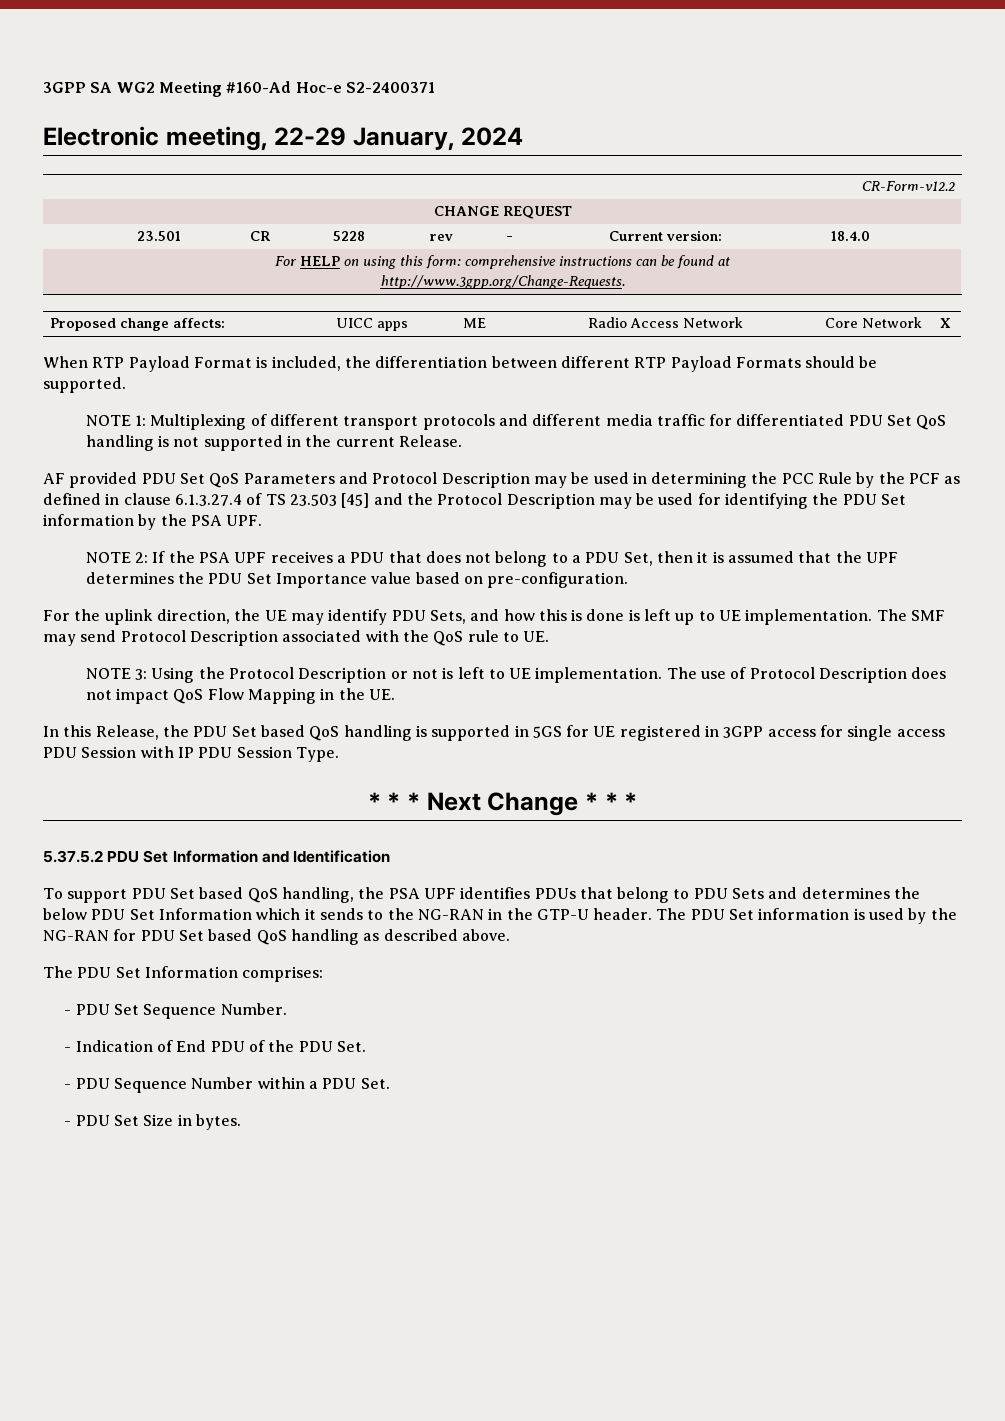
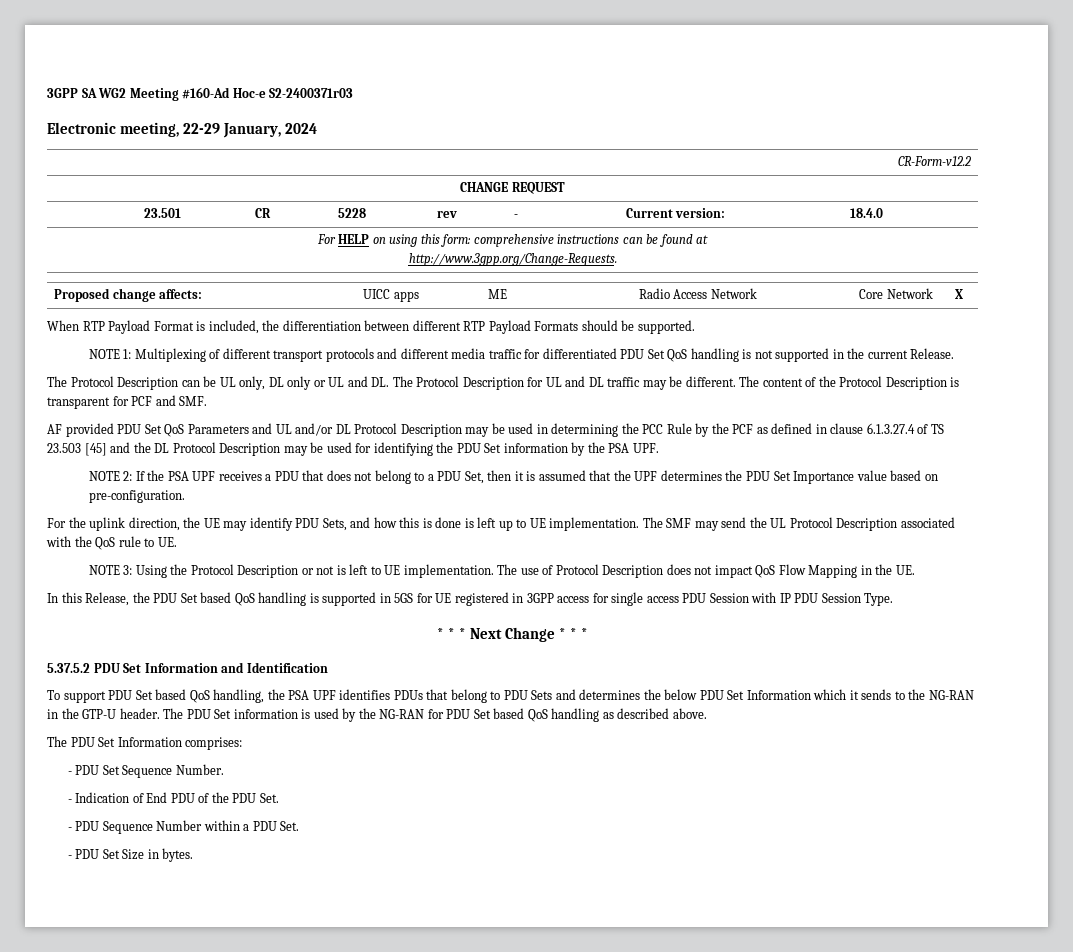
[345,82,435,93] S2-2400371 -> [269,88,354,98] S2-2400371r03
(462, 441) none -> [47,376,960,390] [47,395,208,409] // The Protocol Description can be UL only, DL only or UL and DL. The Protocol Description for UL and DL traffic may be different. The content of the Protocol Description is transparent for PCF and SMF.
(368, 478) none -> [275,423,351,436] UL and/or DL
(433, 499) none -> [154,443,170,453] DL
(117, 636) none -> [749,517,787,528] the UL

